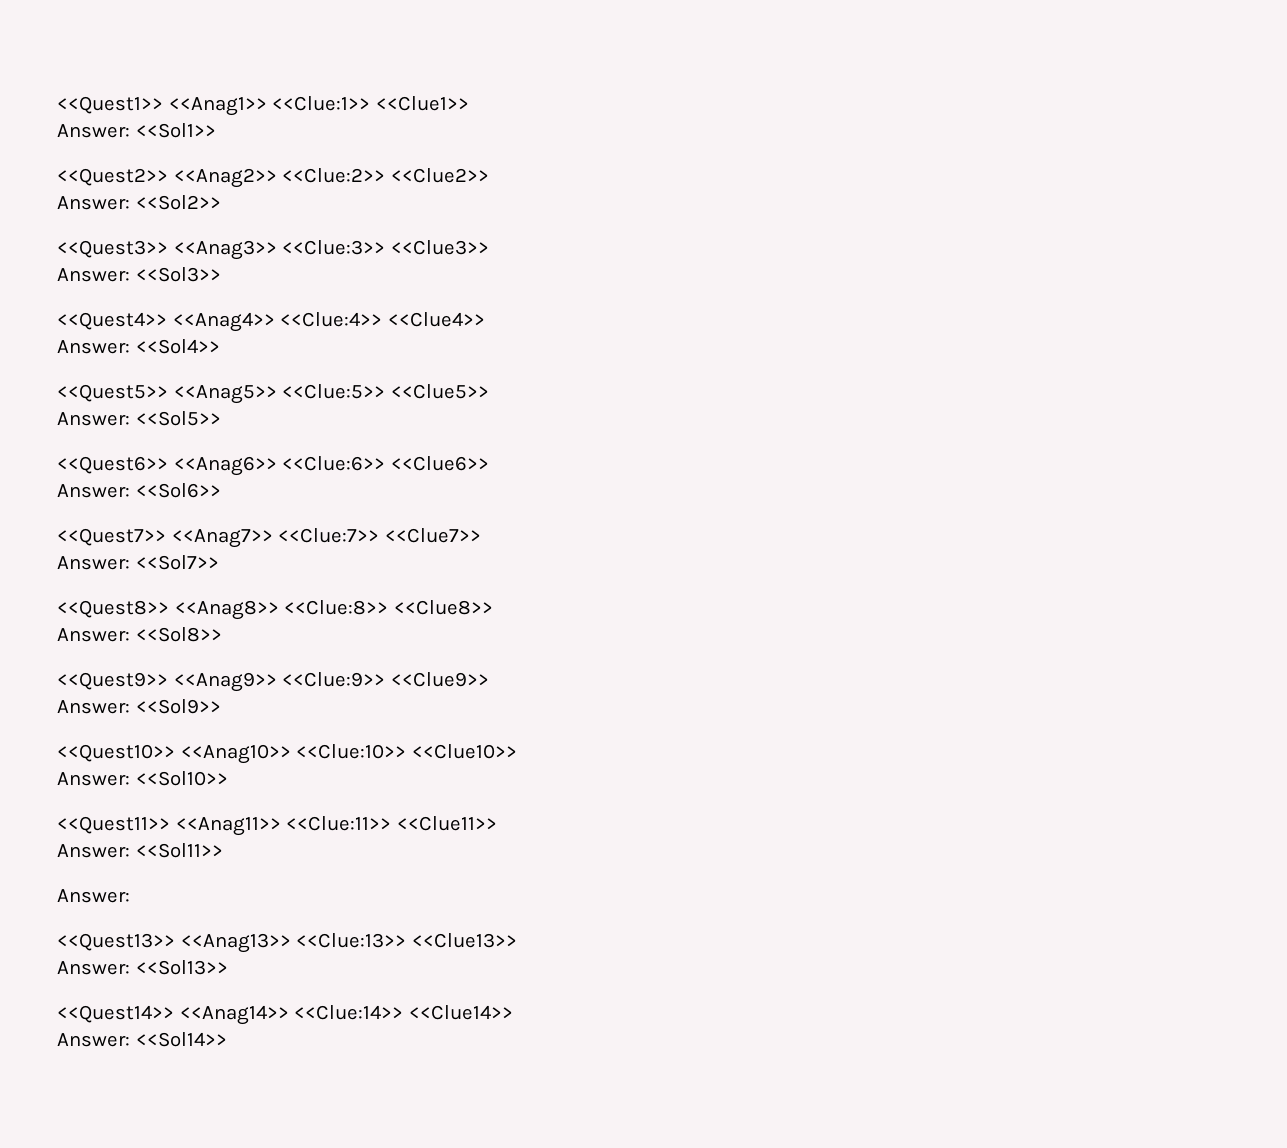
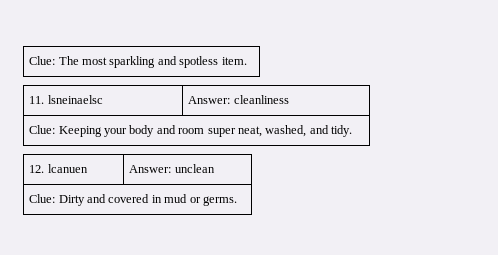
[57,96,469,116] [57,123,216,138] [57,168,489,188] [57,195,221,210] [57,240,489,260] [57,267,221,282] [57,312,485,332] [57,339,220,354] [57,384,489,404] [57,411,221,426] [57,456,489,476] [57,483,221,498] [57,528,481,548] [57,555,219,570] [57,600,493,620] [57,627,222,642] [57,672,489,692] [57,699,221,714] [57,744,517,764] [57,771,228,786] [57,816,497,836] [57,843,223,858] [57,889,130,903] [57,933,517,953] [57,960,228,975] [57,1005,513,1025] [57,1032,227,1047] <<Quest1>> <<Anag1>> <<Clue:1>> <<Clue1>> // Answer: <<Sol1>> // <<Quest2>> <<Anag2>> <<Clue:2>> <<Clue2>> // Answer: <<Sol2>> // <<Quest3>> <<Anag3>> <<Clue:3>> <<Clue3>> // Answer: <<Sol3>> // <<Quest4>> <<Anag4>> <<Clue:4>> <<Clue4>> // Answer: <<Sol4>> // <<Quest5>> <<Anag5>> <<Clue:5>> <<Clue5>> // Answer: <<Sol5>> // <<Quest6>> <<Anag6>> <<Clue:6>> <<Clue6>> // Answer: <<Sol6>> // <<Quest7>> <<Anag7>> <<Clue:7>> <<Clue7>> // Answer: <<Sol7>> // <<Quest8>> <<Anag8>> <<Clue:8>> <<Clue8>> // Answer: <<Sol8>> // <<Quest9>> <<Anag9>> <<Clue:9>> <<Clue9>> // Answer: <<Sol9>> // <<Quest10>> <<Anag10>> <<Clue:10>> <<Clue10>> // Answer: <<Sol10>> // <<Quest11>> <<Anag11>> <<Clue:11>> <<Clue11>> // Answer: <<Sol11>> // Answer: // <<Quest13>> <<Anag13>> <<Clue:13>> <<Clue13>> // Answer: <<Sol13>> // <<Quest14>> <<Anag14>> <<Clue:14>> <<Clue14>> // Answer: <<Sol14>> -> [29,56,247,68] [29,95,103,104] [188,95,289,104] [29,125,353,137] [29,164,88,173] [129,164,215,173] [29,194,237,206] Clue: The most sparkling and spotless item. // 11. lsneinaelsc | Answer: cleanliness // Clue: Keeping your body and room super neat, washed, and tidy. // 12. lcanuen | Answer: unclean // Clue: Dirty and covered in mud or germs.

